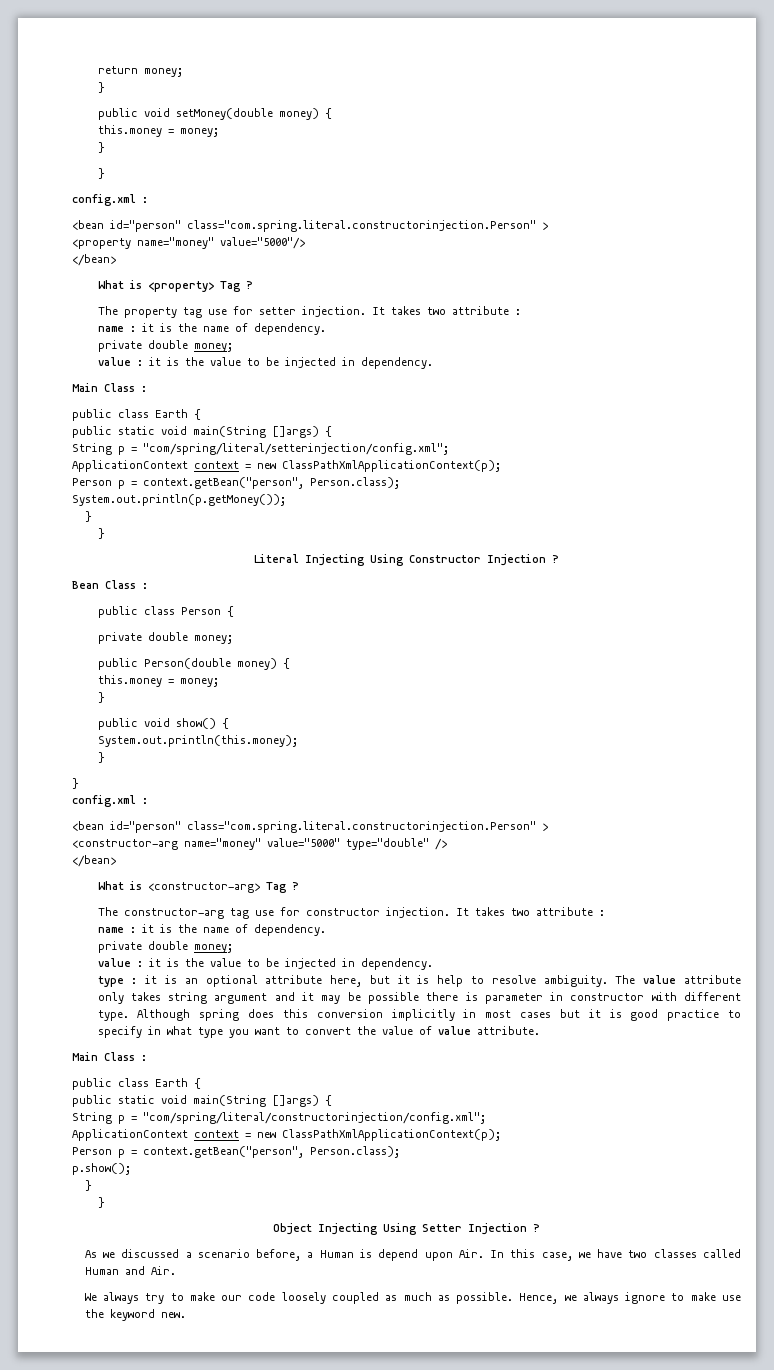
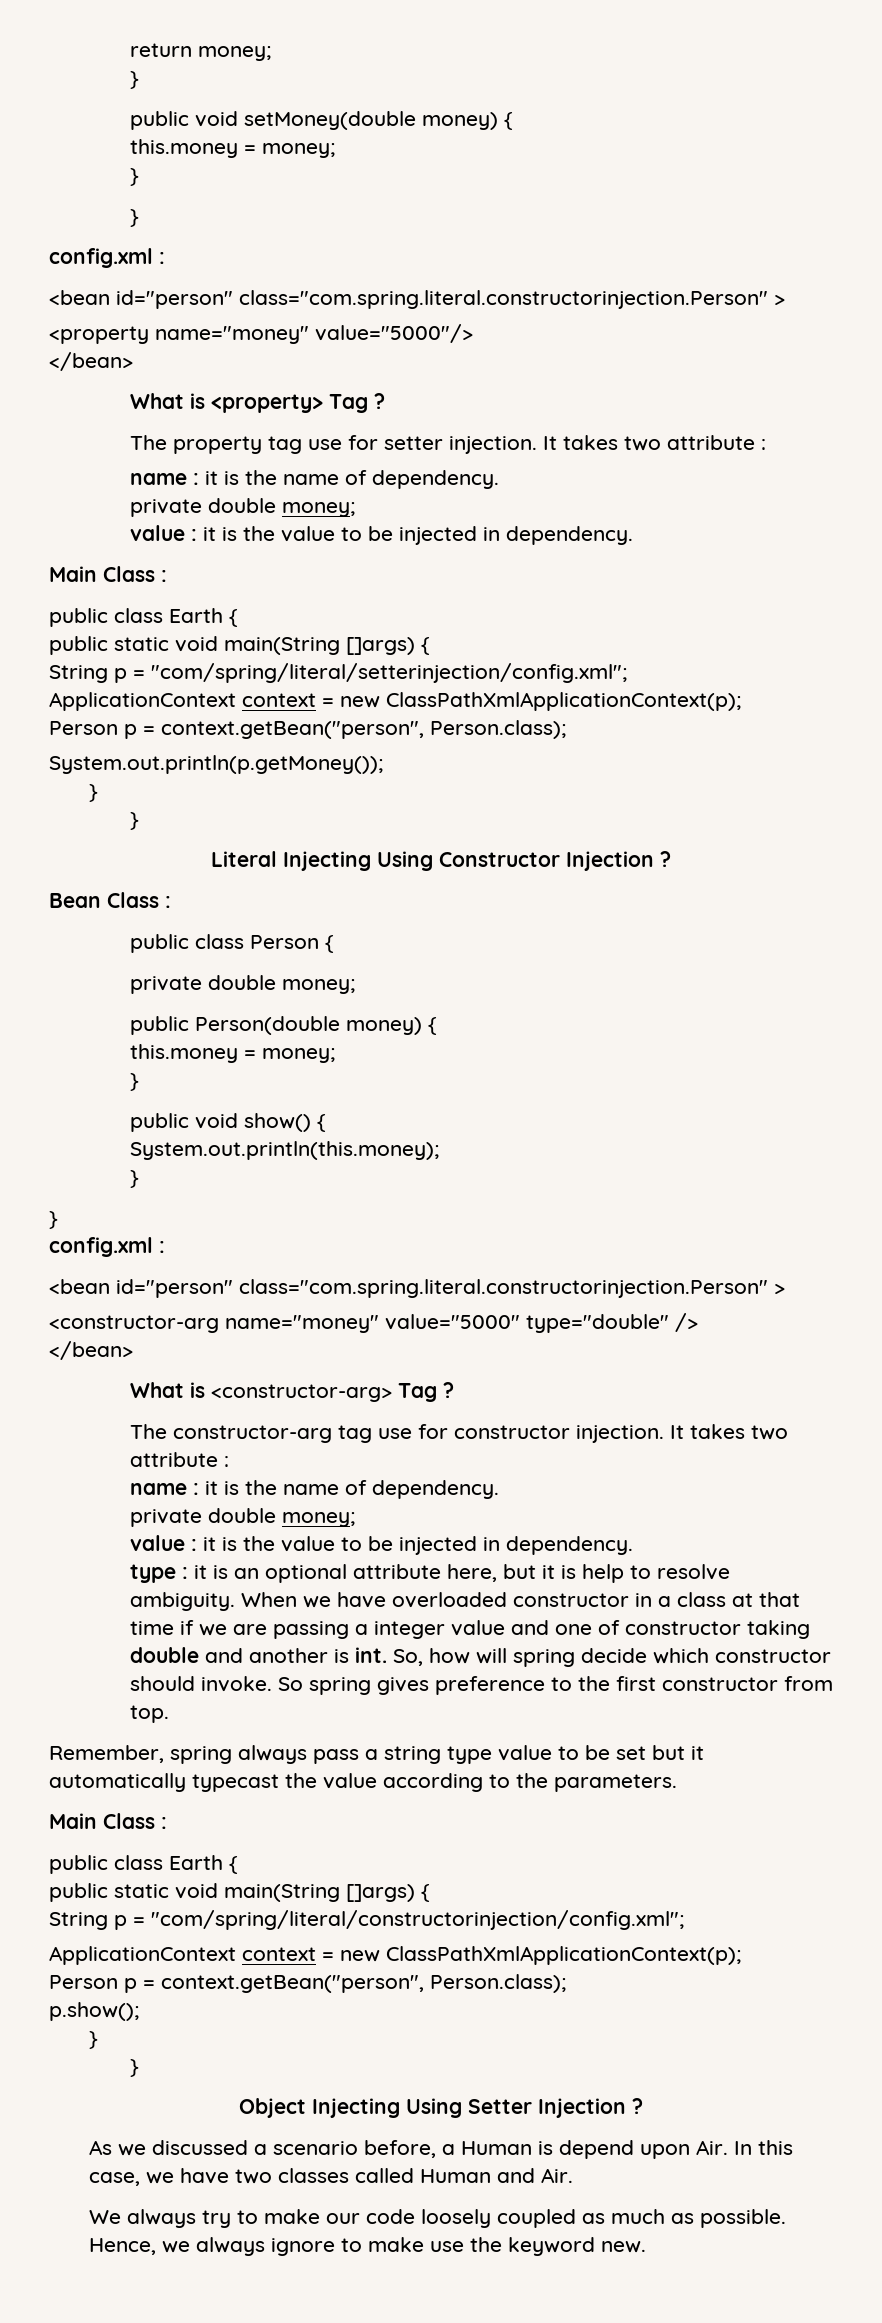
[615,975,742,984] [97,992,741,1004] [97,1009,742,1021] [97,1026,540,1038] The value attribute only takes string argument and it may be possible there is parameter in constructor with different type. Although spring does this conversion implicitly in most cases but it is good practice to specify in what type you want to convert the value of value attribute. -> [240,1592,800,1608] [129,1620,810,1639] [129,1647,831,1667] [129,1676,833,1695] [129,1705,169,1723] [49,1745,704,1764] [49,1773,677,1792] When we have overloaded constructor in a class at that time if we are passing a integer value and one of constructor taking double and another is int. So, how will spring decide which constructor should invoke. So spring gives preference to the first constructor from top. // Remember, spring always pass a string type value to be set but it automatically typecast the value according to the parameters.

